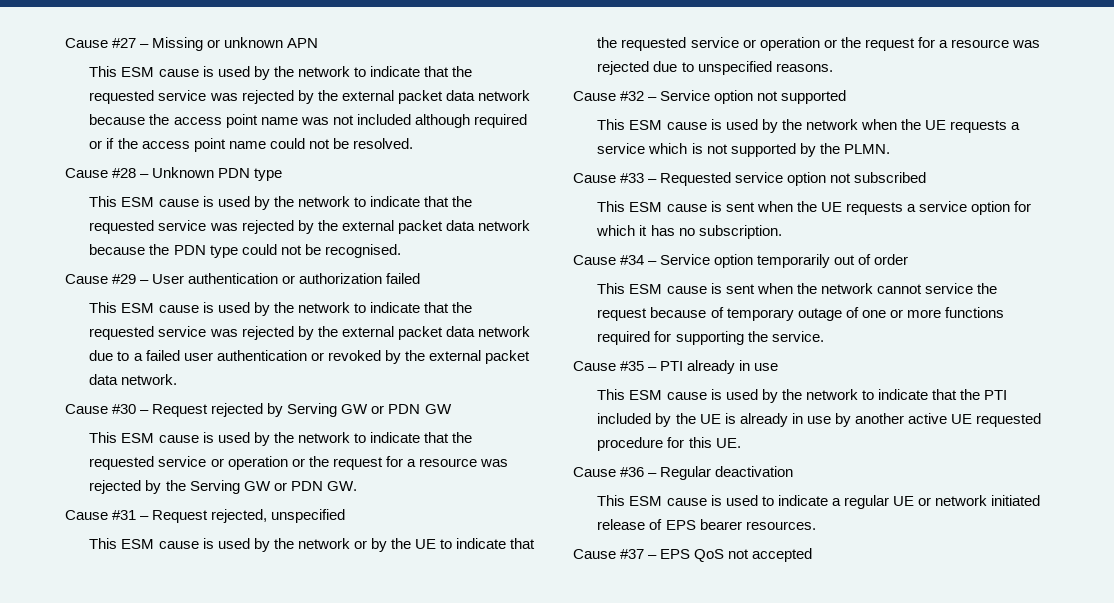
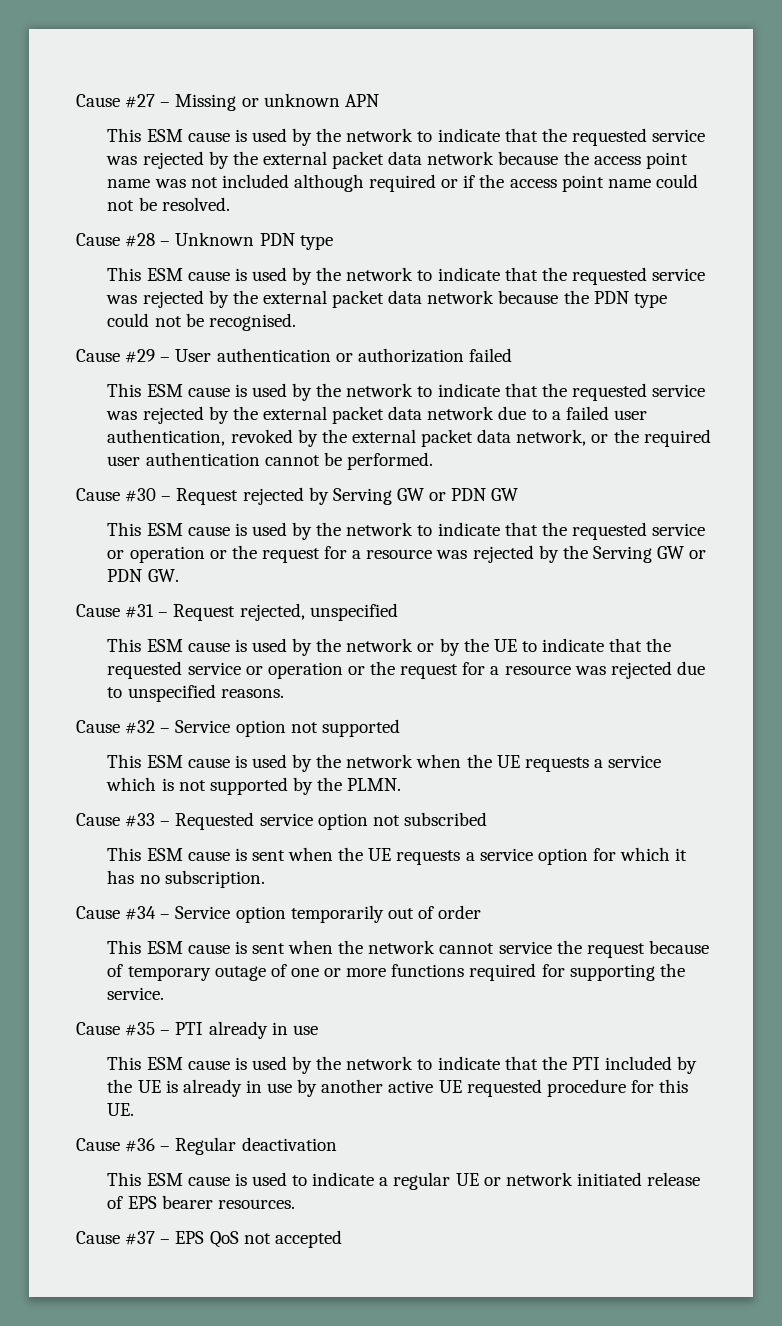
[216,350,324,361] authentication or -> [107,429,226,446] authentication,
[121,374,178,385] network. -> [516,429,711,447] [107,452,433,470] network, or the required user authentication cannot be performed.

